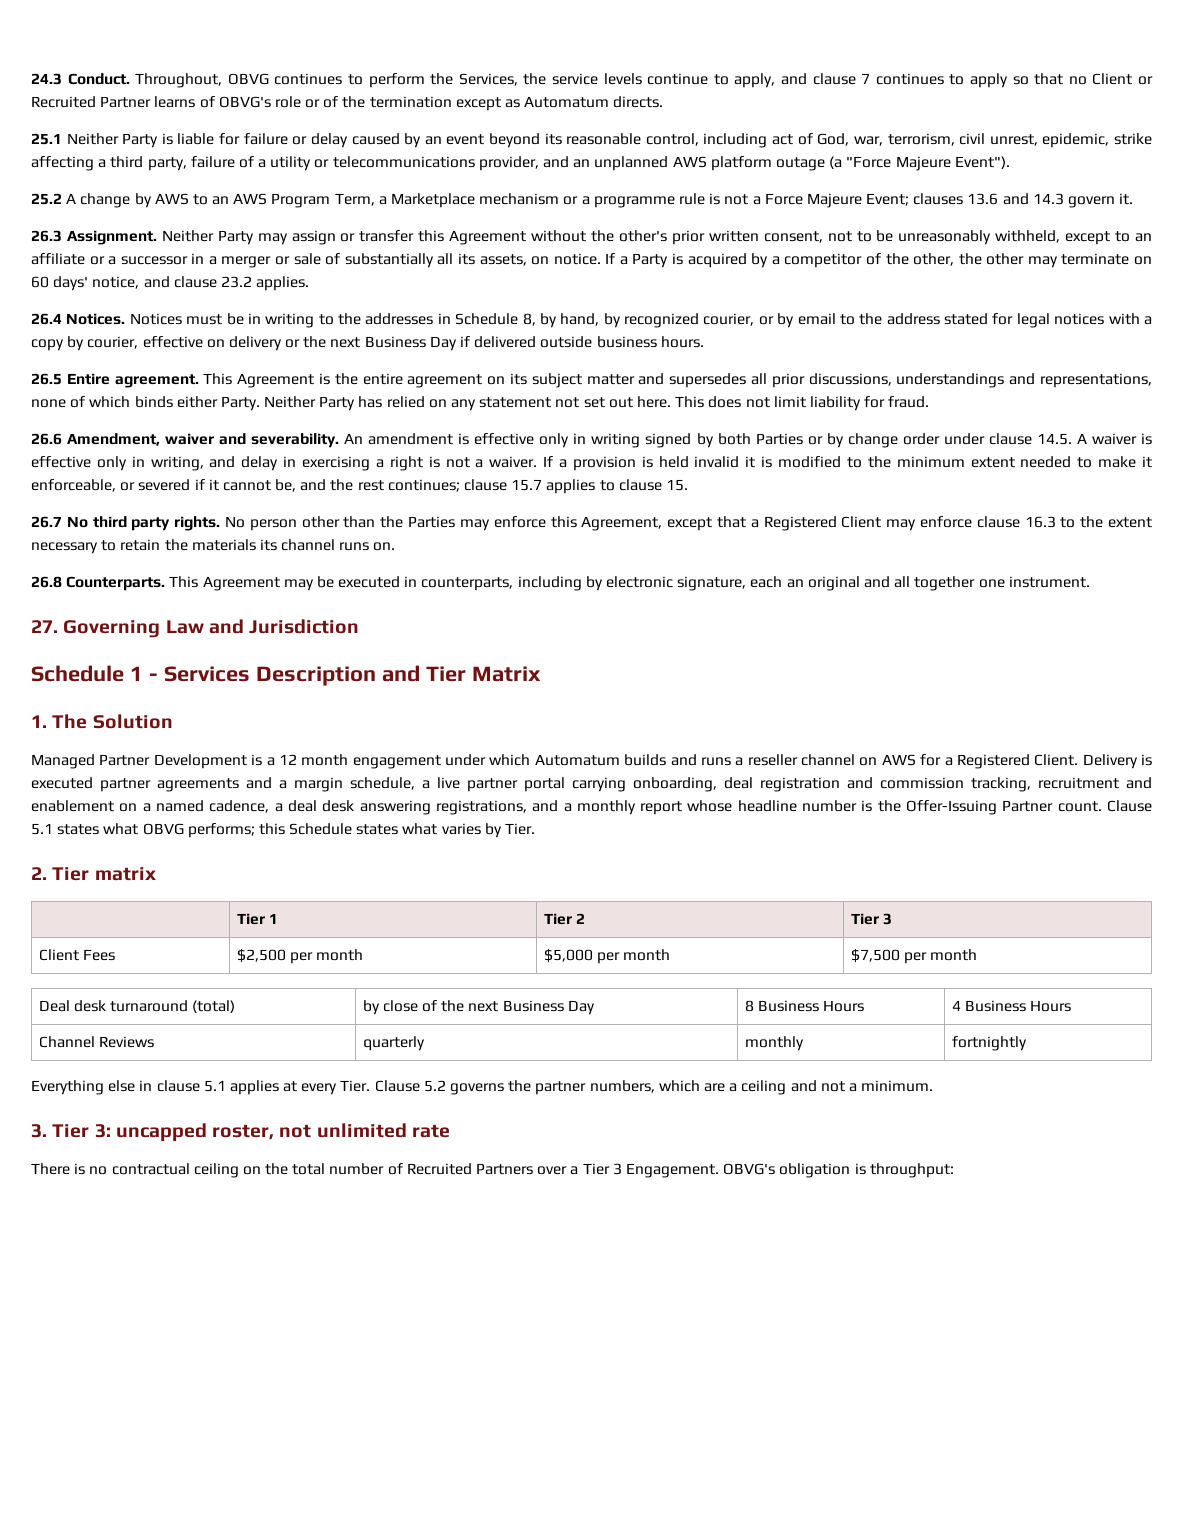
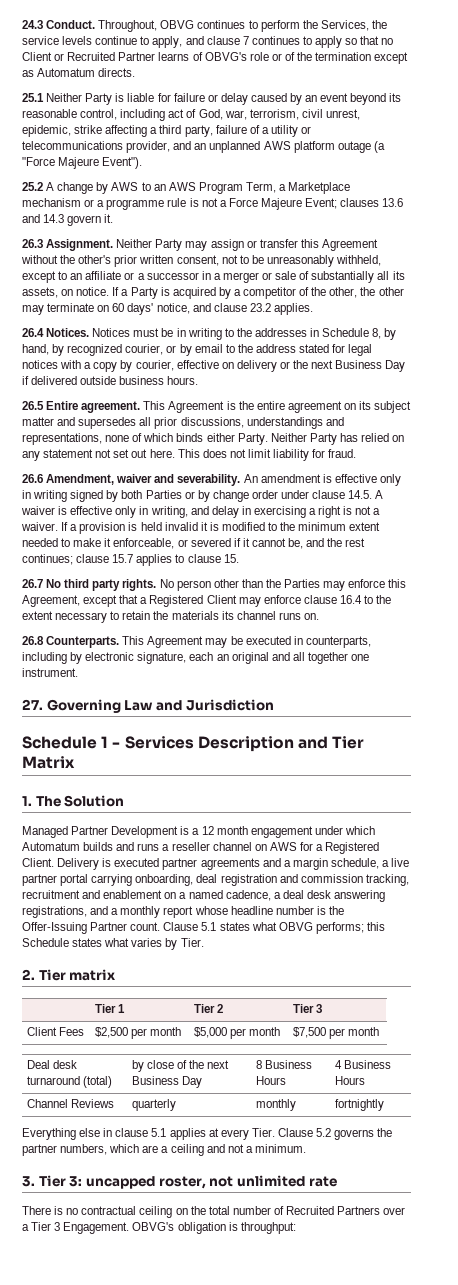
[1024,516,1056,528] 16.3 -> [339,595,362,604] 16.4

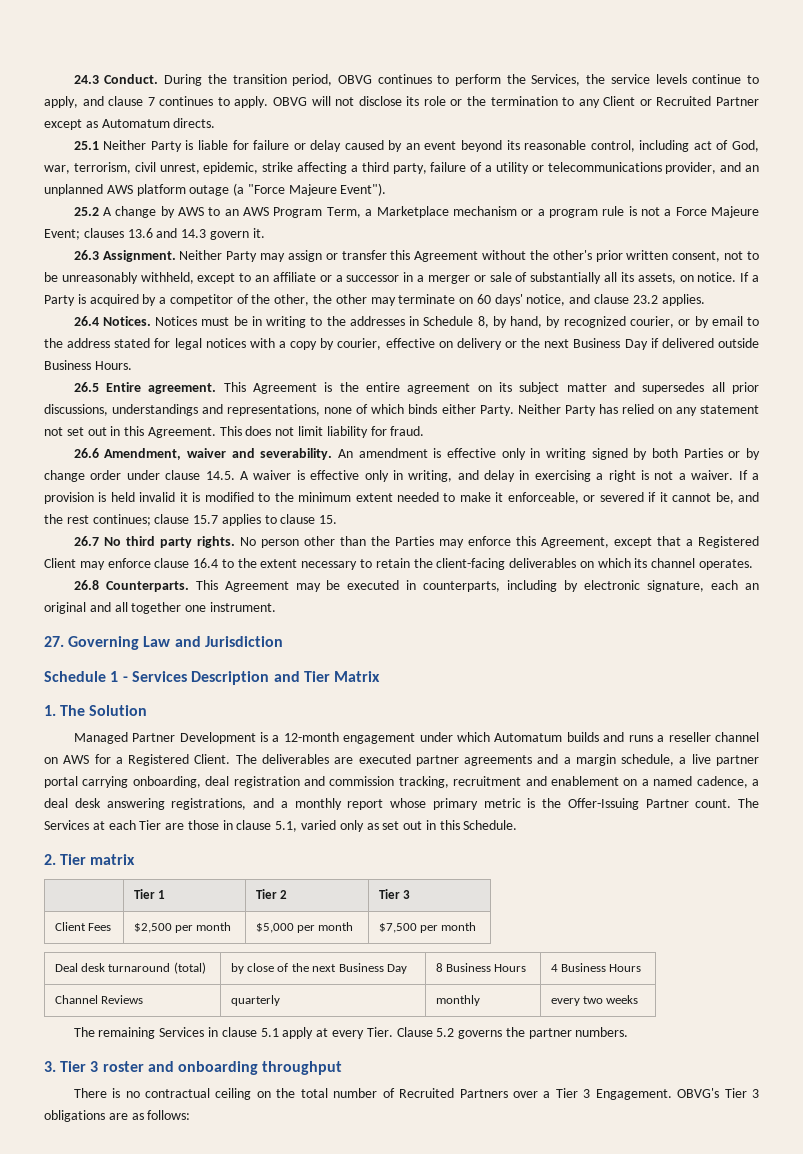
[98,20,158,32] Throughout, -> [164,74,333,86] During the transition period,
[315,36,394,48] [22,52,372,61] apply so that no Client or Recruited Partner learns of OBVG's role or of the termination -> [234,96,759,108] apply. OBVG will not disclose its role or the termination to any Client or Recruited Partner
[106,199,165,210] programme -> [548,209,598,218] program
[119,376,199,385] business hours. -> [44,360,132,370] Business Hours.
[149,449,175,458] here. -> [110,426,216,438] in this Agreement.
[171,611,319,620] materials its channel runs on. -> [436,558,754,570] client-facing deliverables on which its channel operates.
[201,826,248,835] 12 month -> [283,732,339,742] 12-month
[57,858,112,870] Delivery is -> [235,754,354,764] The deliverables are
[230,906,314,915] headline number -> [432,798,521,810] primary metric
[163,922,385,934] [22,938,204,950] Clause 5.1 states what OBVG performs; this Schedule states what varies by Tier. -> [738,798,759,808] [44,820,518,832] The Services at each Tier are those in clause 5.1, varied only as set out in this Schedule.
[334,1099,384,1111] [22,1128,101,1140] fortnightly // Everything else -> [550,995,639,1006] [73,1027,205,1039] every two weeks // The remaining Services
[169,1128,206,1140] applies -> [282,1027,314,1039] apply
[60,1144,306,1156] [22,1175,337,1189] numbers, which are a ceiling and not a minimum. // 3. Tier 3: uncapped roster, not unlimited rate -> [575,1027,629,1037] [44,1061,343,1075] numbers. // 3. Tier 3 roster and onboarding throughput
[177,1222,296,1234] obligation is throughput: -> [724,1088,759,1098] [44,1110,191,1122] Tier 3 obligations are as follows:

